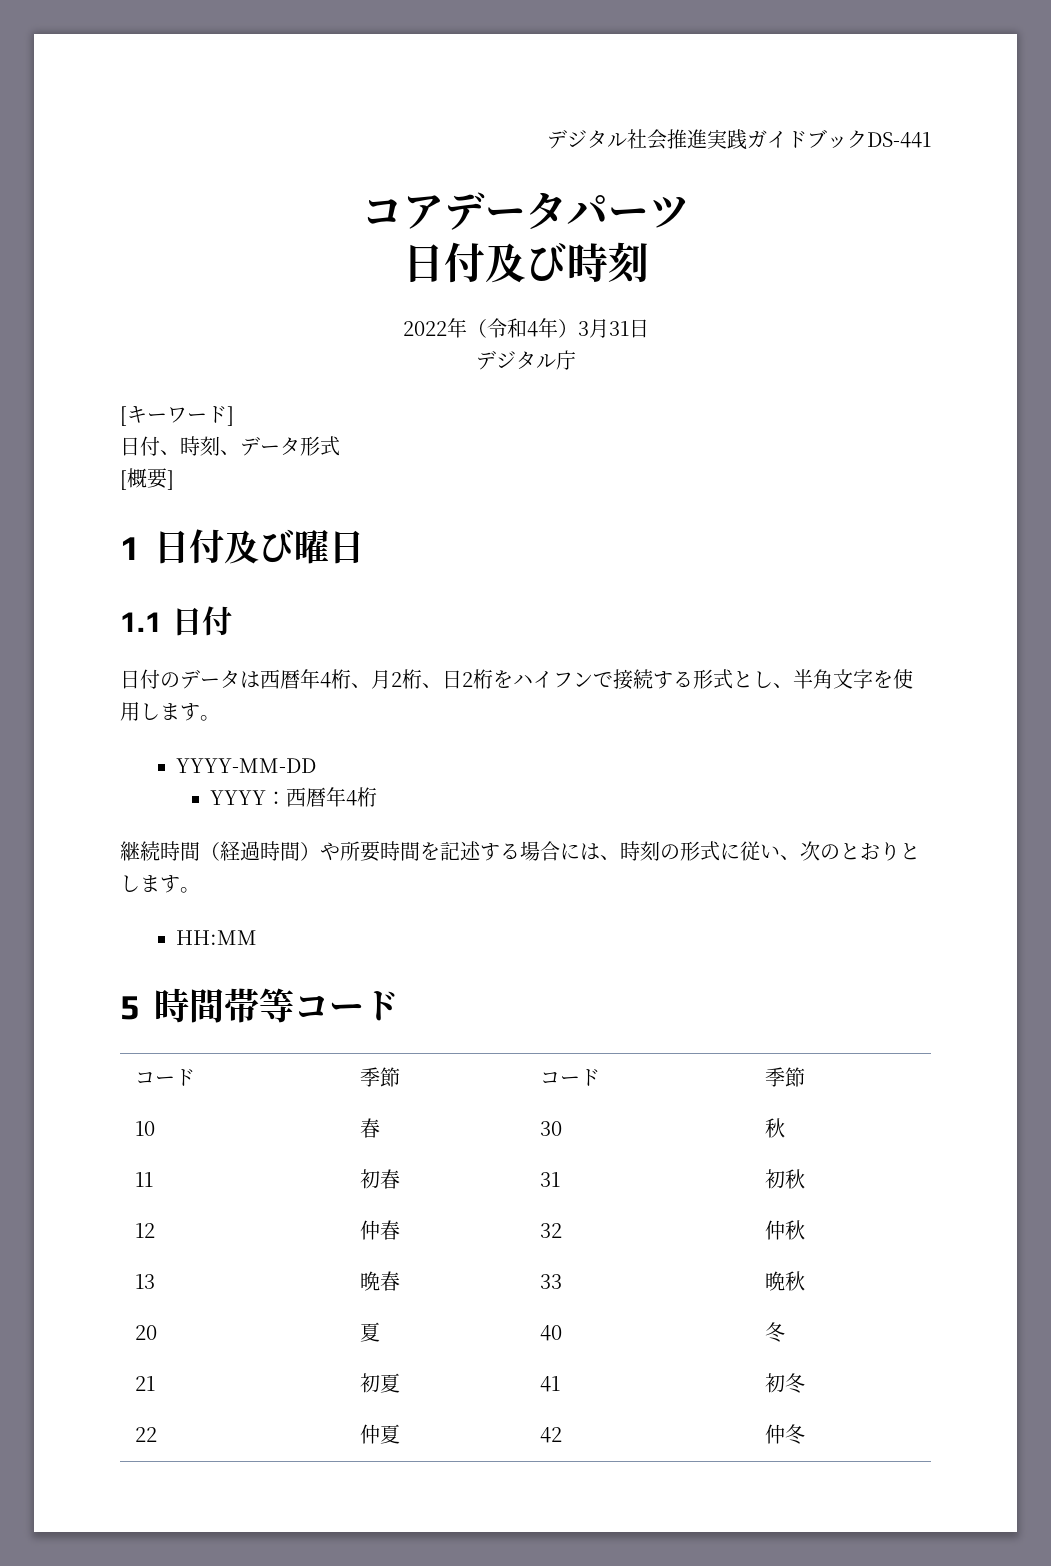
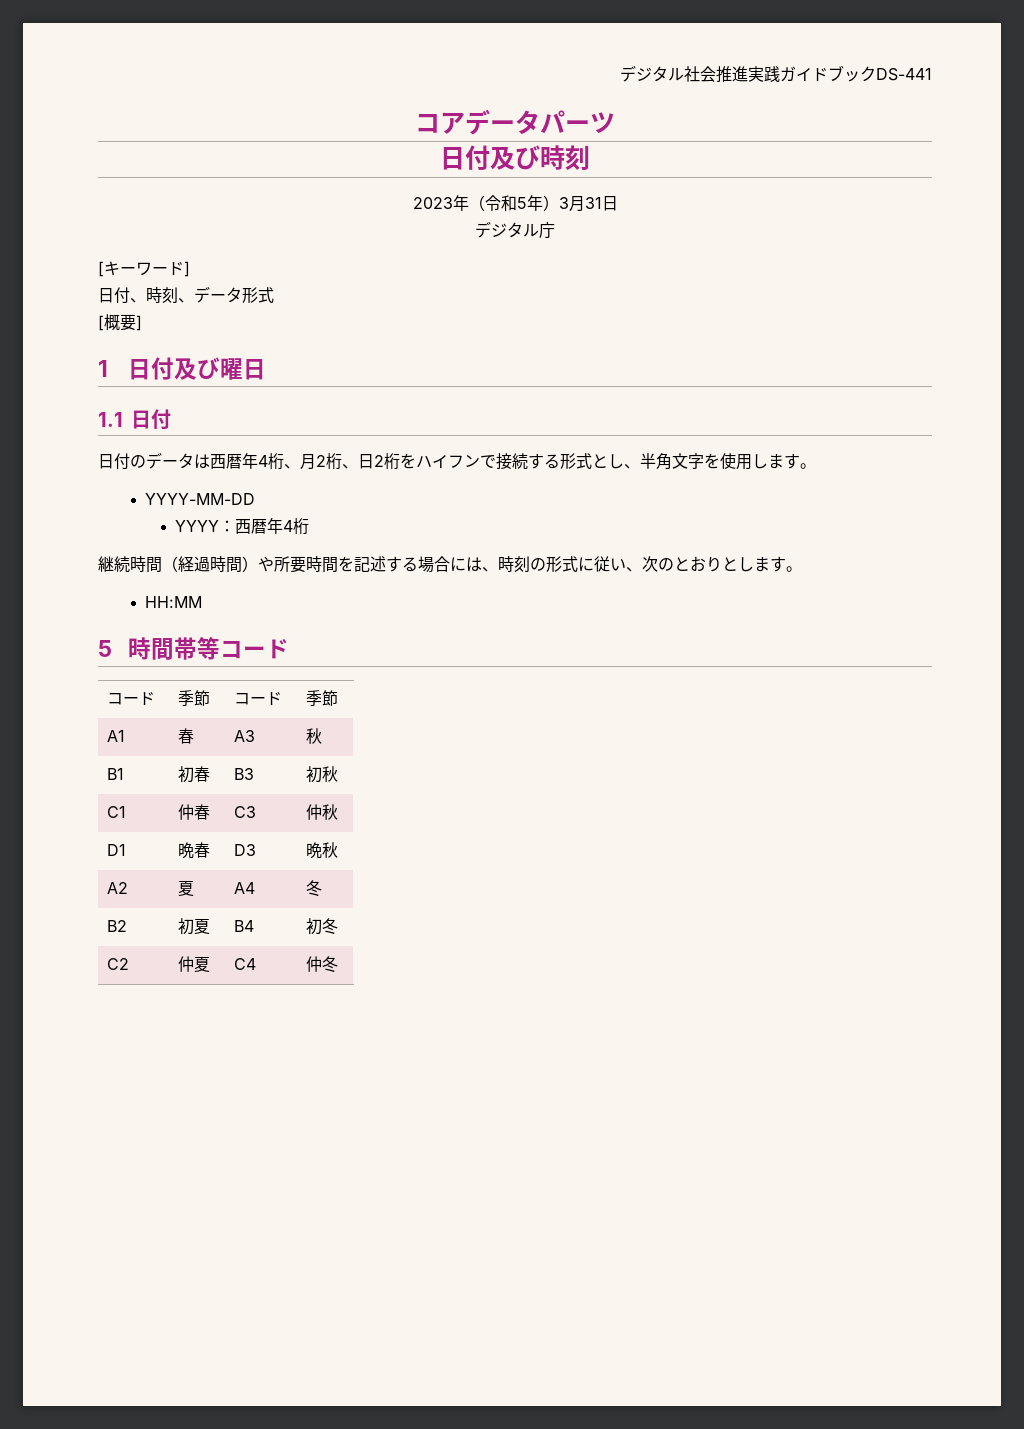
[402,321,447,336] 2022 -> [412,197,453,209] 2023
[526,321,538,337] 4 -> [516,197,527,209] 5
[134,1121,155,1136] [359,1118,380,1138] [539,1121,562,1136] [764,1118,785,1138] [134,1172,153,1187] 10 | 春 | 30 | 秋 // 11 -> [106,730,125,742] [177,728,194,744] [233,730,255,742] [305,728,322,744] [106,768,124,780] A1 | 春 | A3 | 秋 // B1
[539,1172,560,1187] 31 -> [233,768,254,780] B3
[134,1223,155,1238] 12 -> [106,806,126,818] C1
[539,1223,562,1238] 32 -> [233,806,256,818] C3
[134,1274,155,1289] 13 -> [106,844,126,856] D1
[539,1274,562,1289] 33 -> [233,844,256,856] D3
[134,1325,157,1340] [359,1322,380,1342] [539,1325,562,1341] [764,1322,785,1343] [134,1376,155,1391] 20 | 夏 | 40 | 冬 // 21 -> [106,882,128,894] [177,881,194,896] [233,882,255,894] [305,880,322,897] [106,920,127,932] A2 | 夏 | A4 | 冬 // B2
[539,1376,560,1392] 41 -> [233,920,254,932] B4
[134,1427,157,1442] 22 -> [106,958,129,970] C2
[539,1427,562,1443] 42 -> [233,958,256,970] C4

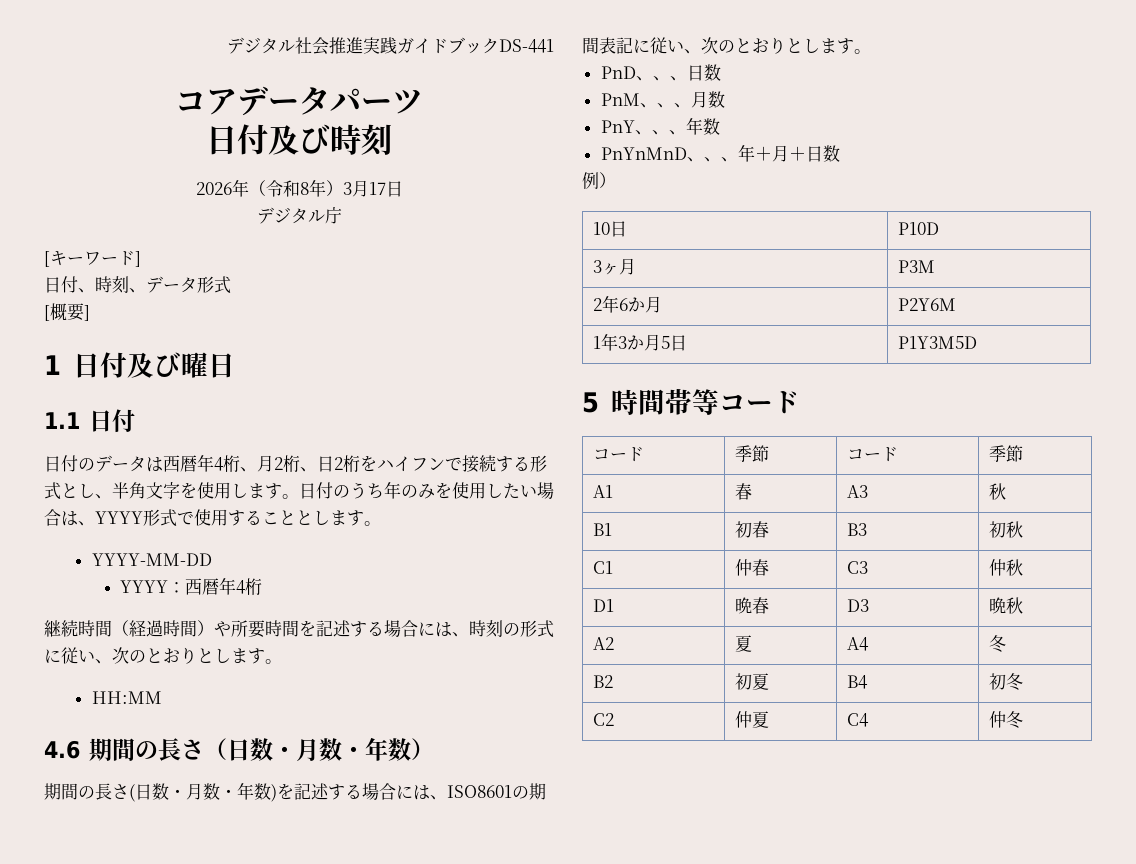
[412,197,453,209] 2023 -> [195,182,232,195] 2026
[516,197,527,209] 5 -> [299,182,309,195] 8
[584,197,602,209] 31 -> [368,182,386,195] 17
(816, 466) none -> [299,481,554,499] [44,509,381,527] 日付のうち年のみを使用したい場合は、YYYY形式で使用することとします。
(203, 602) none -> [44,737,434,762] [44,782,546,802] [582,37,871,54] [600,64,721,81] [600,91,725,108] [600,117,720,135] [600,144,840,162] [582,172,616,189] [592,221,627,237] [897,222,939,235] [592,258,636,275] [897,260,935,273] [592,295,662,313] [897,298,956,311] [592,333,687,351] [897,336,977,349] // 4.6期間の長さ（日数・月数・年数） // 期間の長さ(日数・月数・年数)を記述する場合には、ISO8601の期間表記に従い、次のとおりとします。 // PnD、、、日数 // PnM、、、月数 // PnY、、、年数 // PnYnMnD、、、年＋月＋日数 // 例） // 10日 | P10D // 3ヶ月 | P3M // 2年6か月 | P2Y6M // 1年3か月5日 | P1Y3M5D

